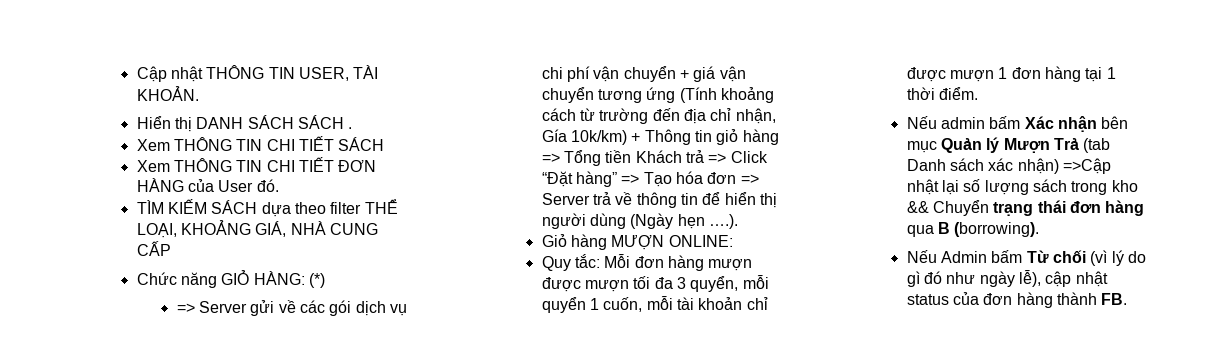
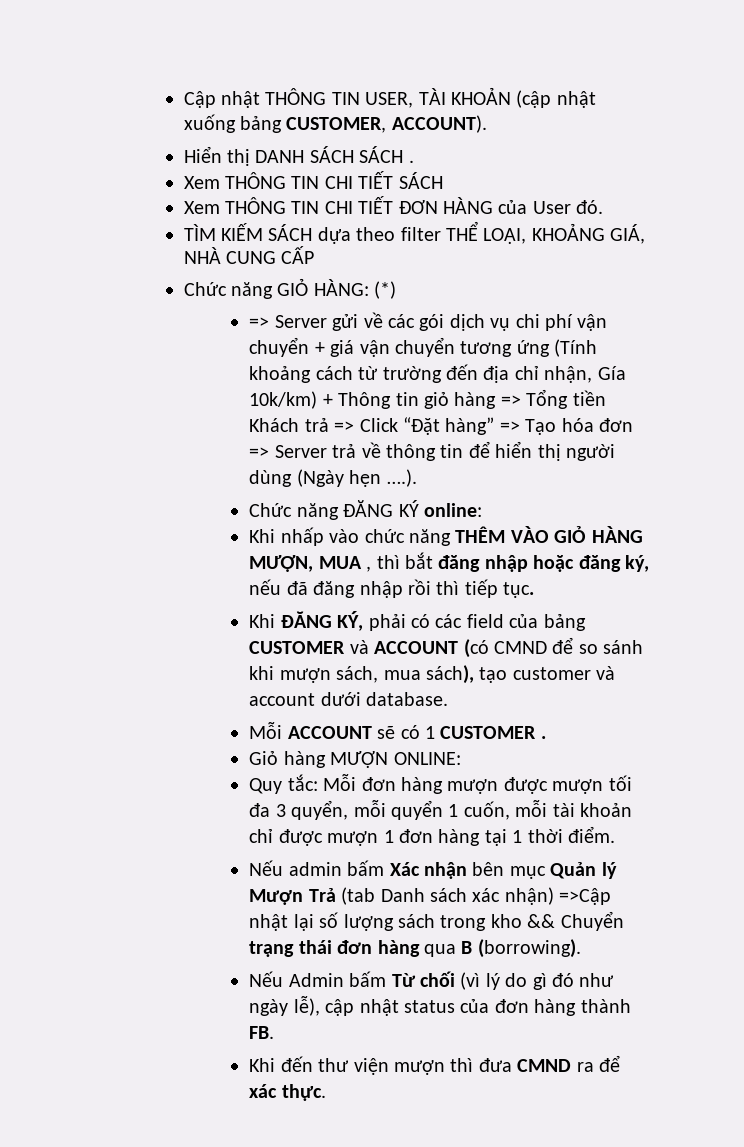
[136,86,199,101] KHOẢN. -> [451,87,596,108] [183,114,487,133] KHOẢN (cập nhật xuống bảng CUSTOMER, ACCOUNT).
(739, 221) none -> [249,500,482,520] [249,526,643,546] [249,552,649,572] [249,579,535,598] [249,611,586,631] [249,637,644,658] [249,665,616,684] [249,692,449,706] [249,722,546,739] // Chức năng ĐĂNG KÝ online: // Khi nhấp vào chức năng THÊM VÀO GIỎ HÀNG MƯỢN, MUA , thì bắt đăng nhập hoặc đăng ký, nếu đã đăng nhập rồi thì tiếp tục. // Khi ĐĂNG KÝ, phải có các field của bảng CUSTOMER và ACCOUNT (có CMND để so sánh khi mượn sách, mua sách), tạo customer và account dưới database. // Mỗi ACCOUNT sẽ có 1 CUSTOMER .
(1128, 299) none -> [249,1055,620,1075] [249,1084,326,1101] // Khi đến thư viện mượn thì đưa CMND ra để xác thực.

